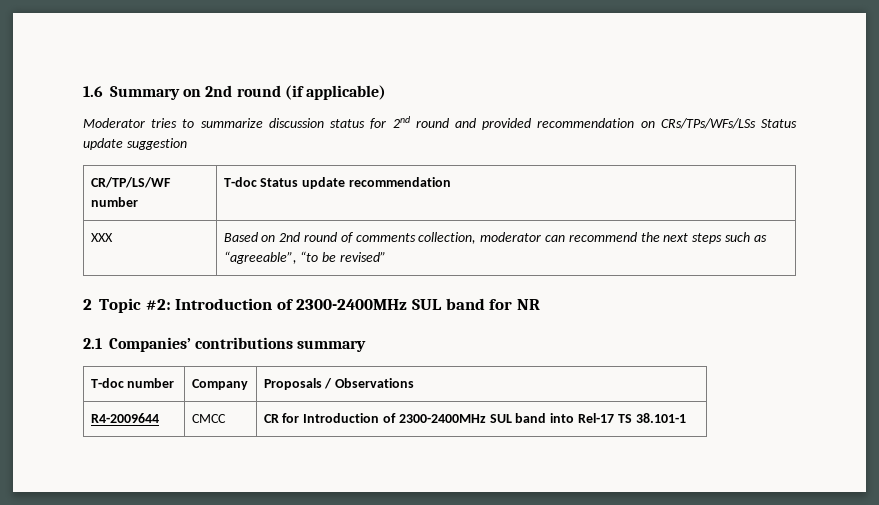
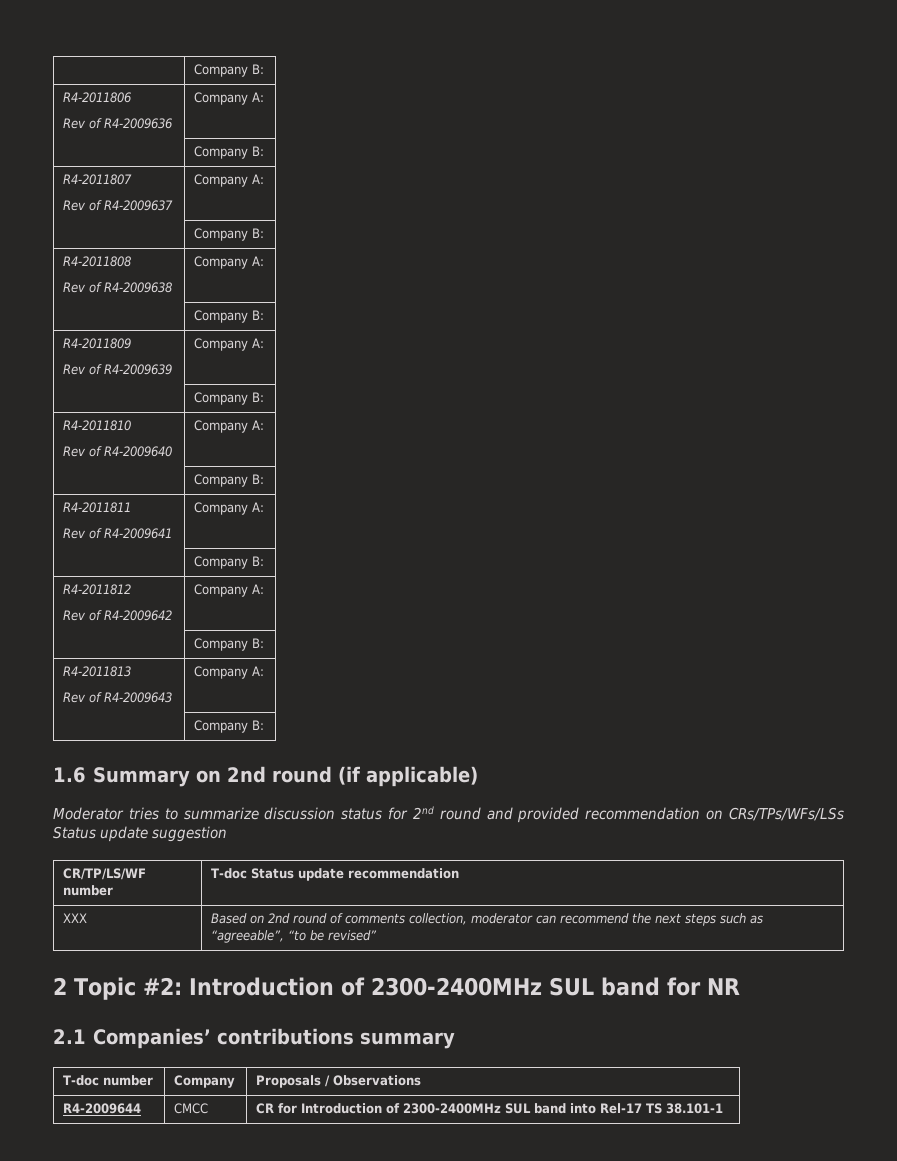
(83, 91) none -> [193,64,264,77] [62,92,131,103] [62,118,172,129] [193,92,264,105] [193,146,264,159] [62,174,132,185] [62,200,173,211] [193,174,264,187] [193,228,264,241] [62,256,131,267] [62,282,172,293] [193,256,264,269] [193,310,264,323] [62,338,131,349] [62,364,172,375] [193,338,264,351] [193,392,264,405] [62,420,131,431] [62,446,172,457] [193,420,264,433] [193,474,264,487] [62,502,131,513] [62,528,172,539] [193,502,264,515] [193,556,264,569] [62,584,131,595] [62,610,172,621] [193,584,264,597] [193,638,264,651] [62,666,131,677] [62,692,172,703] [193,666,264,679] [193,720,264,733] | Company B: // R4-2011806 // Rev of R4-2009636 | Company A: // | Company B: // R4-2011807 // Rev of R4-2009637 | Company A: // | Company B: // R4-2011808 // Rev of R4-2009638 | Company A: // | Company B: // R4-2011809 // Rev of R4-2009639 | Company A: // | Company B: // R4-2011810 // Rev of R4-2009640 | Company A: // | Company B: // R4-2011811 // Rev of R4-2009641 | Company A: // | Company B: // R4-2011812 // Rev of R4-2009642 | Company A: // | Company B: // R4-2011813 // Rev of R4-2009643 | Company A: // | Company B: //

